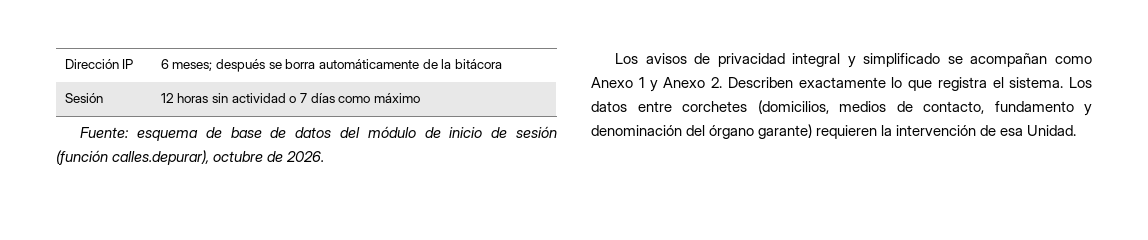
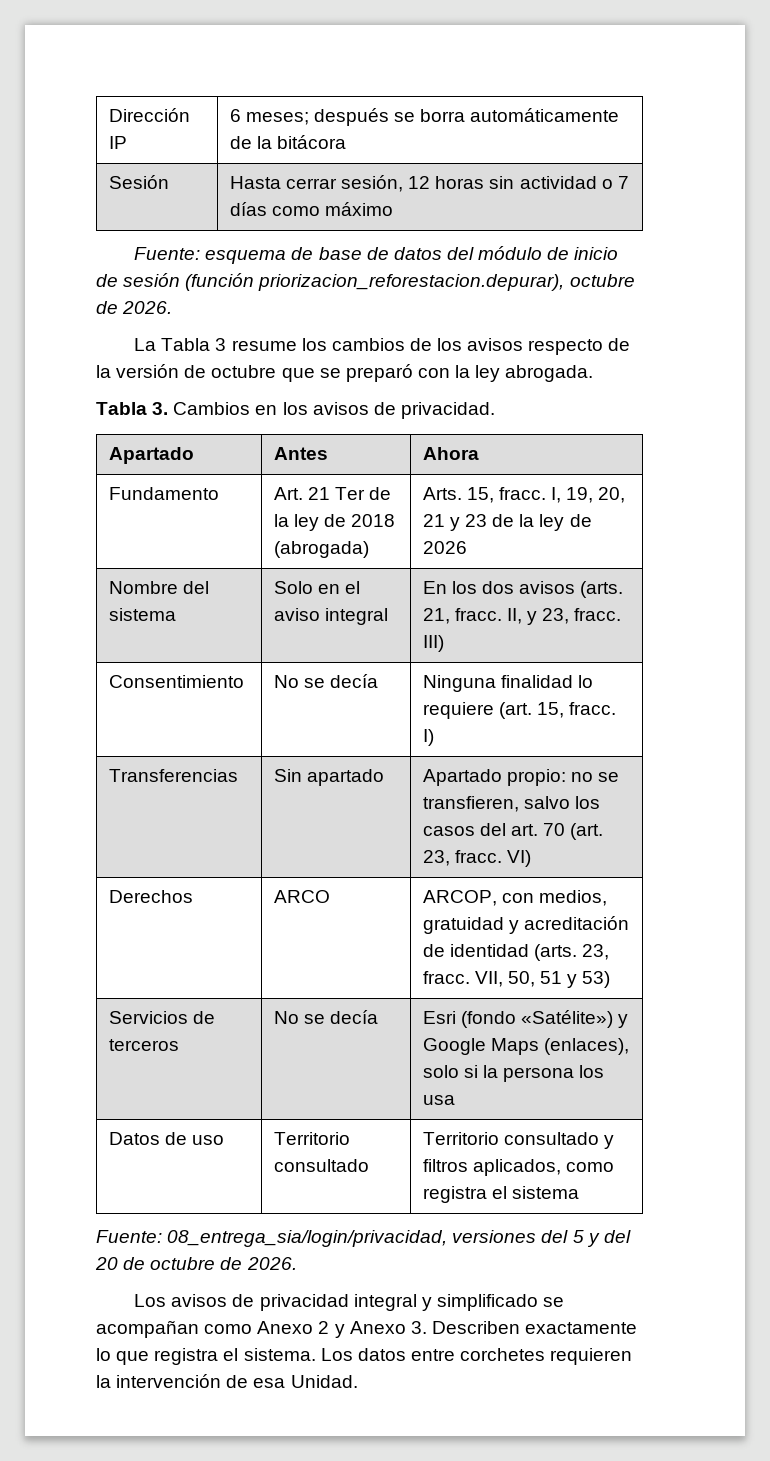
(103, 98) none -> [229,175,404,192] Hasta cerrar sesión,
[112,150,210,165] calles.depurar), -> [258,274,635,291] [96,301,173,314] [134,338,631,355] [96,364,594,382] [96,402,495,419] [108,447,194,464] [273,447,328,460] [422,447,479,460] [108,487,219,500] [273,487,392,500] [273,514,396,531] [273,541,369,558] [422,487,626,503] [422,514,592,531] [422,541,467,554] [108,581,209,594] [108,608,176,621] [273,581,361,594] [273,608,388,625] [422,581,624,598] [422,608,622,625] [422,635,444,652] [108,675,244,688] [273,674,379,688] [422,675,594,692] [422,702,617,719] [422,729,434,746] [108,769,238,782] [273,769,384,786] [422,769,620,786] [422,796,601,812] [422,823,604,840] [422,850,532,867] [108,890,193,903] [273,890,330,903] [422,890,608,906] [422,916,630,934] [422,944,610,961] [422,971,611,988] [108,1011,215,1024] [108,1039,179,1051] [273,1010,379,1024] [422,1010,629,1028] [422,1038,630,1055] [422,1065,605,1082] [422,1095,455,1105] [108,1132,225,1145] [273,1132,350,1145] [273,1159,369,1172] [422,1132,615,1149] [422,1159,615,1176] [422,1186,580,1203] [96,1230,631,1247] [95,1257,146,1270] priorizacion_reforestacion.depurar), octubre de 2026. // La Tabla 3 resume los cambios de los avisos respecto de la versión de octubre que se preparó con la ley abrogada. // Tabla 3. Cambios en los avisos de privacidad. // Apartado | Antes | Ahora // Fundamento | Art. 21 Ter de la ley de 2018 (abrogada) | Arts. 15, fracc. I, 19, 20, 21 y 23 de la ley de 2026 // Nombre del sistema | Solo en el aviso integral | En los dos avisos (arts. 21, fracc. II, y 23, fracc. III) // Consentimiento | No se decía | Ninguna finalidad lo requiere (art. 15, fracc. I) // Transferencias | Sin apartado | Apartado propio: no se transfieren, salvo los casos del art. 70 (art. 23, fracc. VI) // Derechos | ARCO | ARCOP, con medios, gratuidad y acreditación de identidad (arts. 23, fracc. VII, 50, 51 y 53) // Servicios de terceros | No se decía | Esri (fondo «Satélite») y Google Maps (enlaces), solo si la persona los usa // Datos de uso | Territorio consultado | Territorio consultado y filtros aplicados, como registra el sistema // Fuente: 08_entrega_sia/login/privacidad, versiones del 5 y del 20 de
[638,77,644,88] 1 -> [318,1321,330,1334] 2
[711,77,722,88] 2. -> [410,1321,427,1334] 3.
[757,100,1092,116] [591,124,813,139] (domicilios, medios de contacto, fundamento y denominación del órgano garante) -> (546, 1354) none

